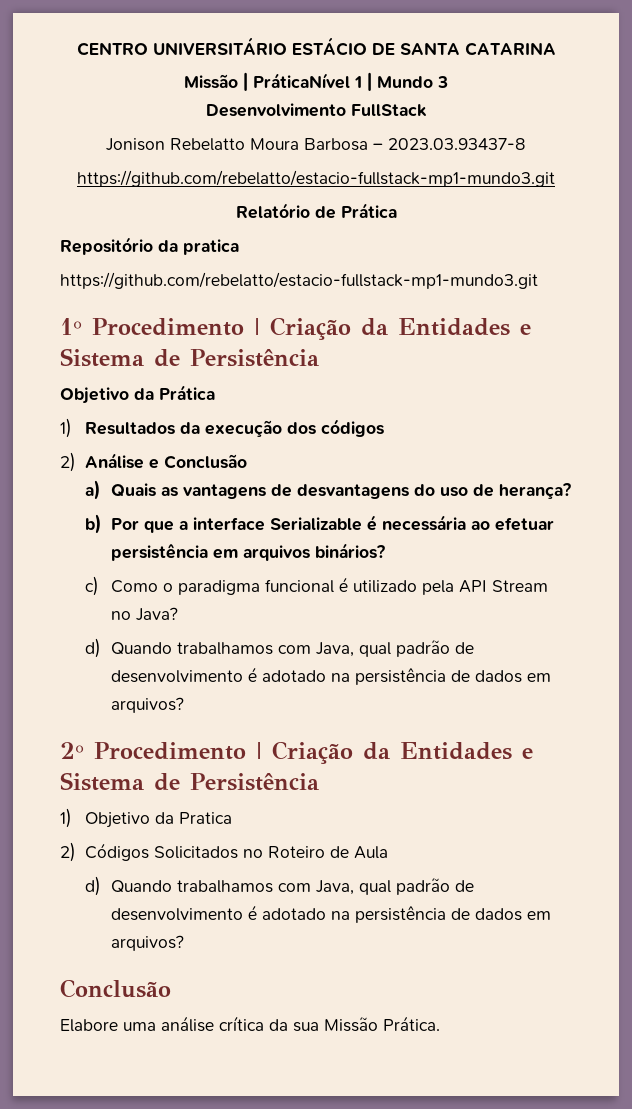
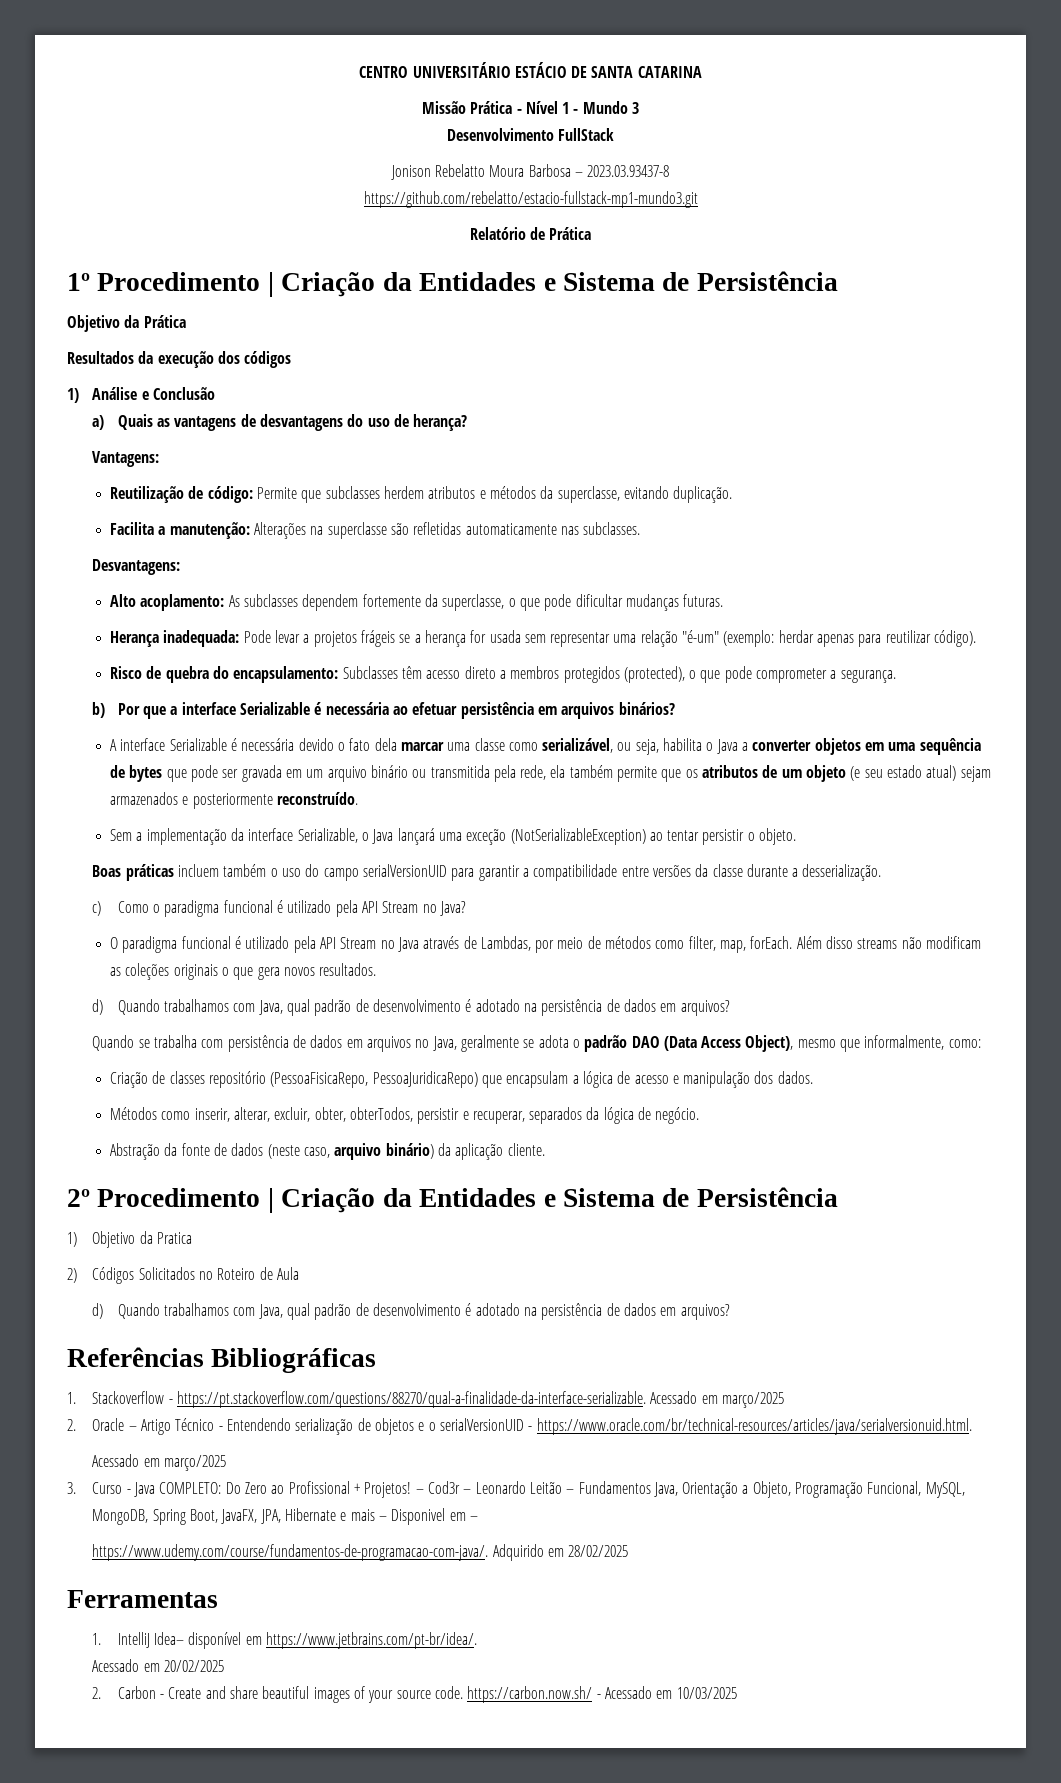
[243,72,372,91] | PráticaNível 1 | -> [470,101,579,114] Prática - Nível 1 -
[60,237,239,255] [60,272,538,289] // Repositório da pratica // https://github.com/rebelatto/estacio-fullstack-mp1-mundo3.git -> (592, 233) none
[60,418,72,438] 1) -> (186, 321) none
[60,452,76,472] 2) -> [67,388,79,403] 1)
(571, 491) none -> [92,451,160,467] [109,486,733,503] [109,522,641,539] [92,559,181,575] [109,594,724,611] [109,630,977,647] [109,666,896,683] // Vantagens: // Reutilização de código: Permite que subclasses herdem atributos e métodos da superclasse, evitando duplicação. // Facilita a manutenção: Alterações na superclasse são refletidas automaticamente nas subclasses. // Desvantagens: // Alto acoplamento: As subclasses dependem fortemente da superclasse, o que pode dificultar mudanças futuras. // Herança inadequada: Pode levar a projetos frágeis se a herança for usada sem representar uma relação "é-um" (exemplo: herdar apenas para reutilizar código). // Risco de quebra do encapsulamento: Subclasses têm acesso direto a membros protegidos (protected), o que pode comprometer a segurança.
(386, 551) none -> [109,738,981,755] [109,765,991,782] [109,792,358,809] [109,828,797,845] [92,864,882,881] // A interface Serializable é necessária devido o fato dela marcar uma classe como serializável, ou seja, habilita o Java a converter objetos em uma sequência de bytes que pode ser gravada em um arquivo binário ou transmitida pela rede, ela também permite que os atributos de um objeto (e seu estado atual) sejam armazenados e posteriormente reconstruído. // Sem a implementação da interface Serializable, o Java lançará uma exceção (NotSerializableException) ao tentar persistir o objeto. // Boas práticas incluem também o uso do campo serialVersionUID para garantir a compatibilidade entre versões da classe durante a desserialização.
(178, 614) none -> [109,936,981,953] [109,963,377,980] // O paradigma funcional é utilizado pela API Stream no Java através de Lambdas, por meio de métodos como filter, map, forEach. Além disso streams não modificam as coleções originais o que gera novos resultados.
(184, 705) none -> [92,1035,981,1052] [109,1071,813,1088] [109,1107,700,1124] [109,1143,545,1160] // Quando se trabalha com persistência de dados em arquivos no Java, geralmente se adota o padrão DAO (Data Access Object), mesmo que informalmente, como: // Criação de classes repositório (PessoaFisicaRepo, PessoaJuridicaRepo) que encapsulam a lógica de acesso e manipulação dos dados. // Métodos como inserir, alterar, excluir, obter, obterTodos, persistir e recuperar, separados da lógica de negócio. // Abstração da fonte de dados (neste caso, arquivo binário) da aplicação cliente.
[60,979,171,998] [60,1016,440,1032] Conclusão // Elabore uma análise crítica da sua Missão Prática. -> [67,1347,377,1373] [67,1391,784,1408] [67,1418,972,1435] [92,1454,227,1471] [67,1481,965,1498] [92,1508,478,1525] [92,1544,629,1561] [67,1590,218,1608] [92,1632,478,1649] [92,1659,225,1672] [92,1686,737,1703] Referências Bibliográficas // 1. Stackoverflow - https://pt.stackoverflow.com/questions/88270/qual-a-finalidade-da-interface-serializable. Acessado em março/2025 // 2. Oracle – Artigo Técnico - Entendendo serialização de objetos e o serialVersionUID - https://www.oracle.com/br/technical-resources/articles/java/serialversionuid.html. // Acessado em março/2025 // 3. Curso - Java COMPLETO: Do Zero ao Profissional + Projetos! – Cod3r – Leonardo Leitão – Fundamentos Java, Orientação a Objeto, Programação Funcional, MySQL, MongoDB, Spring Boot, JavaFX, JPA, Hibernate e mais – Disponivel em – // https://www.udemy.com/course/fundamentos-de-programacao-com-java/. Adquirido em 28/02/2025 // Ferramentas // 1. IntelliJ Idea– disponível em https://www.jetbrains.com/pt-br/idea/. // Acessado em 20/02/2025 // 2. Carbon - Create and share beautiful images of your source code. https://carbon.now.sh/ - Acessado em 10/03/2025

